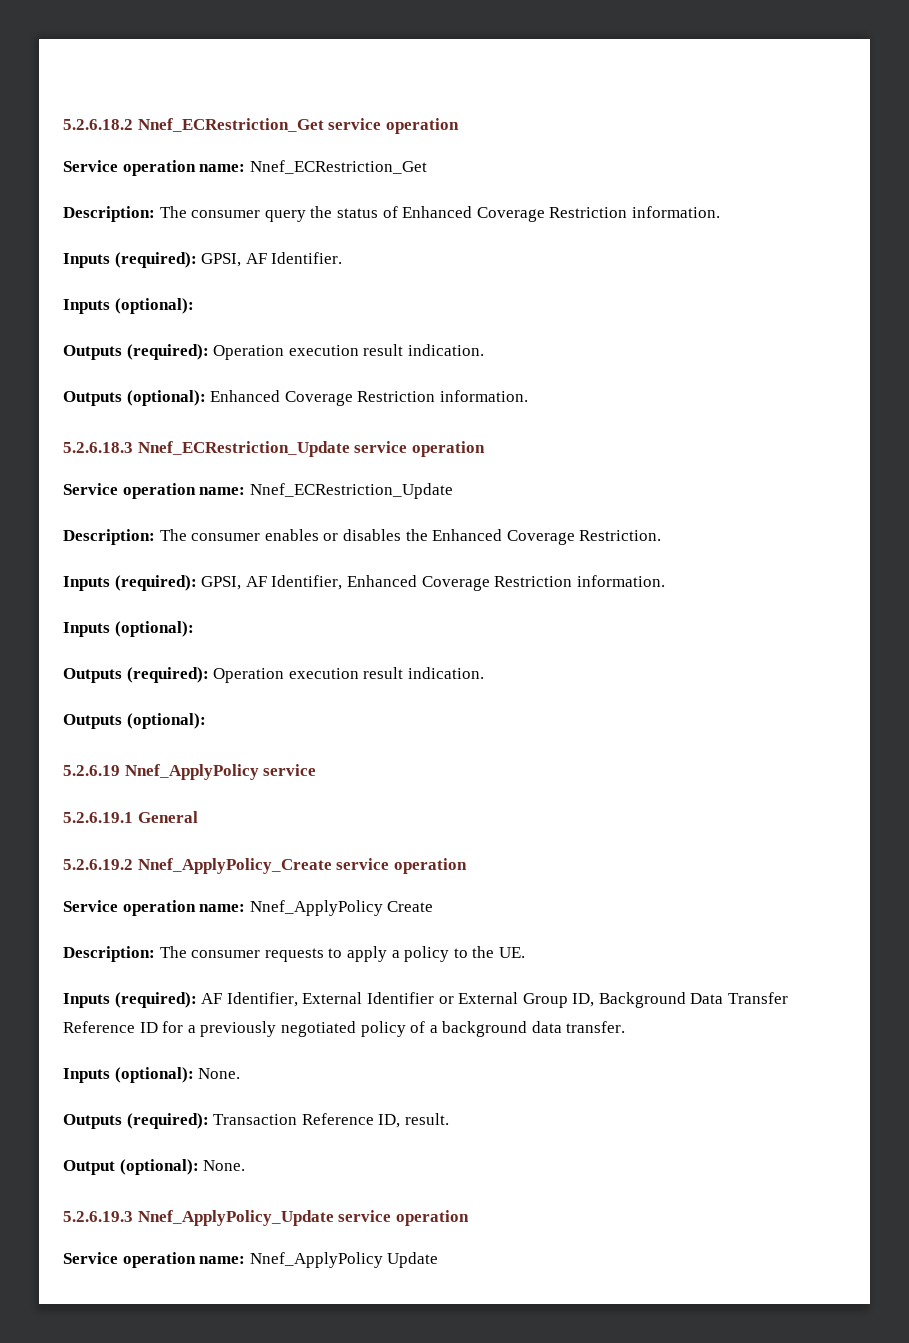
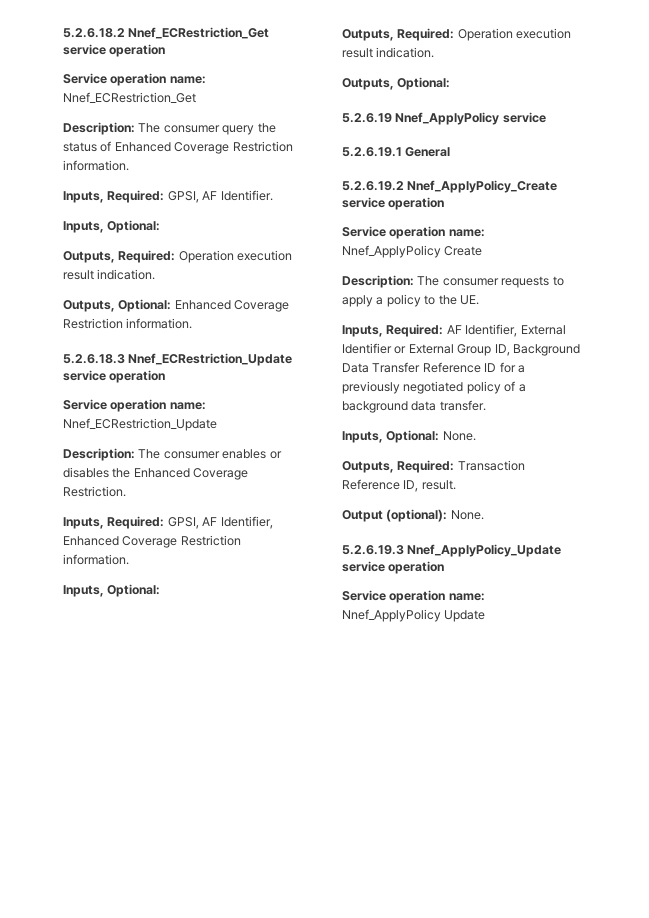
[63,252,197,268] Inputs (required): -> [63,190,165,203] Inputs, Required:
[63,298,194,314] [63,344,484,360] [63,390,206,406] Inputs (optional): // Outputs (required): Operation execution result indication. // Outputs (optional): -> [63,220,161,233] [63,250,293,263] [63,269,156,280] [63,299,172,312] Inputs, Optional: // Outputs, Required: Operation execution result indication. // Outputs, Optional:
[63,575,197,591] Inputs (required): -> [63,516,165,529] Inputs, Required:
[63,621,194,637] [63,667,484,683] [63,713,206,729] Inputs (optional): // Outputs (required): Operation execution result indication. // Outputs (optional): -> [63,584,161,597] [342,28,572,41] [342,47,435,58] [342,77,451,90] Inputs, Optional: // Outputs, Required: Operation execution result indication. // Outputs, Optional:
[63,992,197,1008] Inputs (required): -> [342,324,444,337] Inputs, Required:
[63,1067,241,1083] [63,1113,209,1129] Inputs (optional): None. // Outputs (required): -> [342,430,476,443] [342,460,455,473] Inputs, Optional: None. // Outputs, Required:

